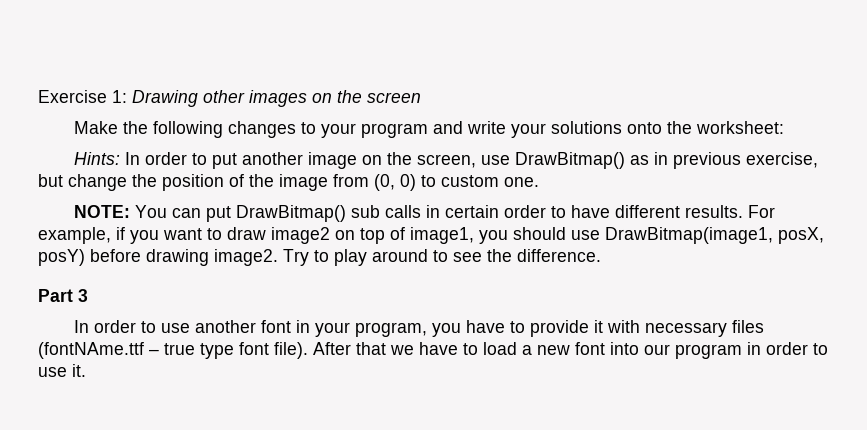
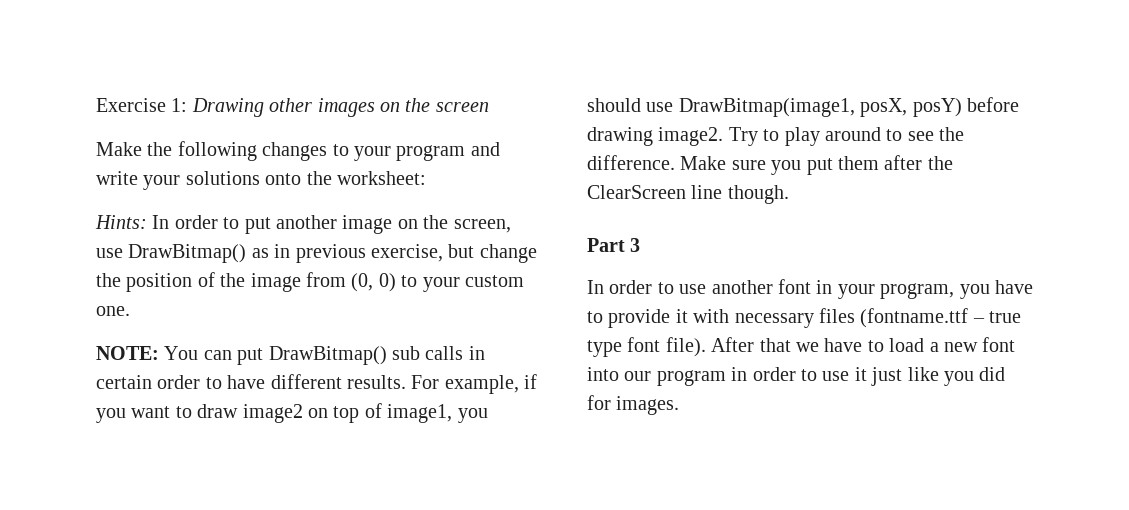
(436, 181) none -> [422,277,460,292] your
(601, 255) none -> [680,155,953,175] [587,185,789,204] Make sure you put them after the ClearScreen line though.
[38,342,144,359] (fontNAme.ttf -> [860,308,969,328] (fontname.ttf
[72,364,86,377] it. -> [854,367,1006,386] [587,395,680,415] it just like you did for images.

